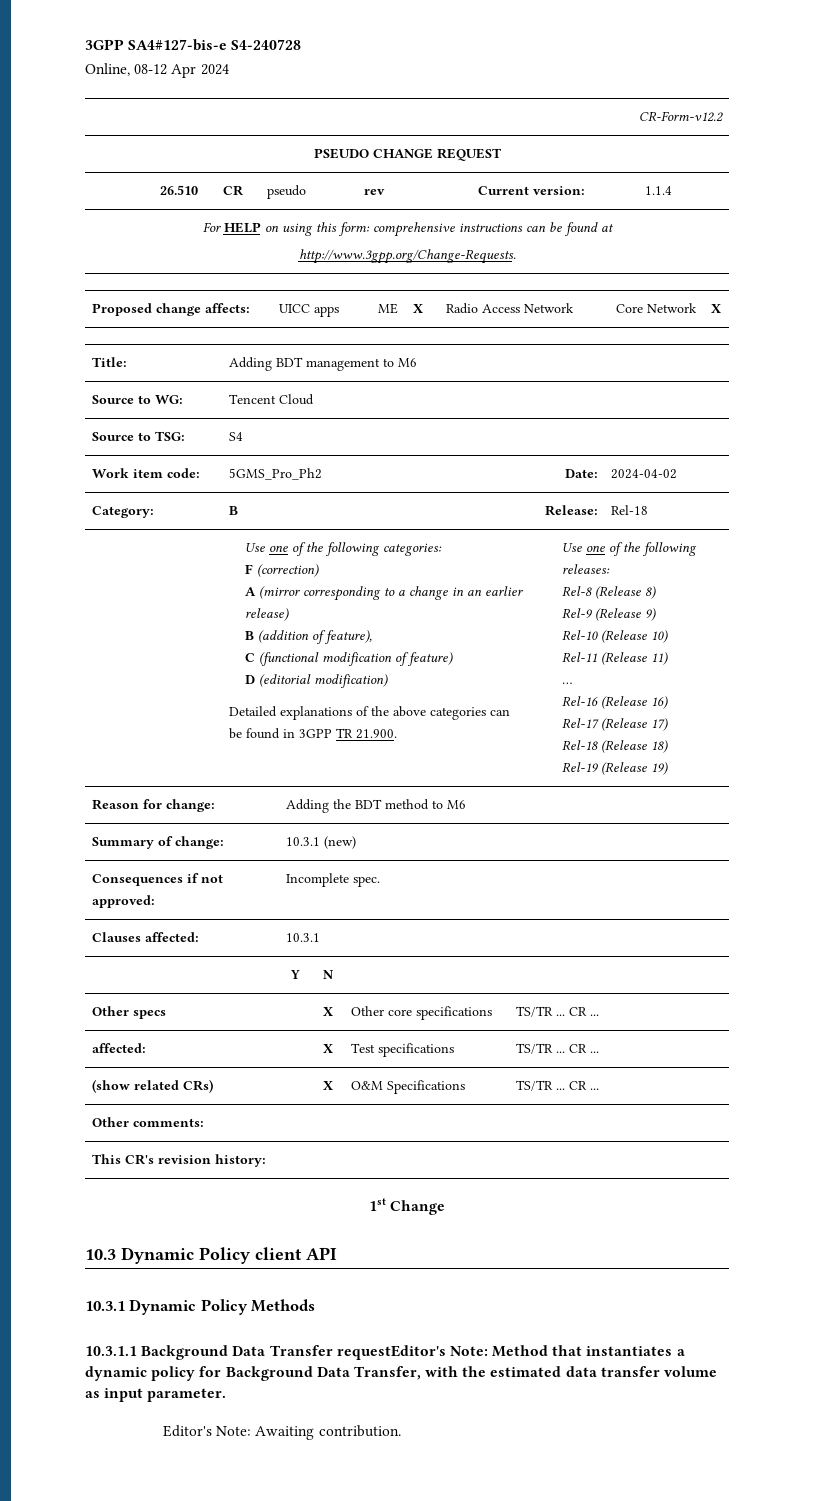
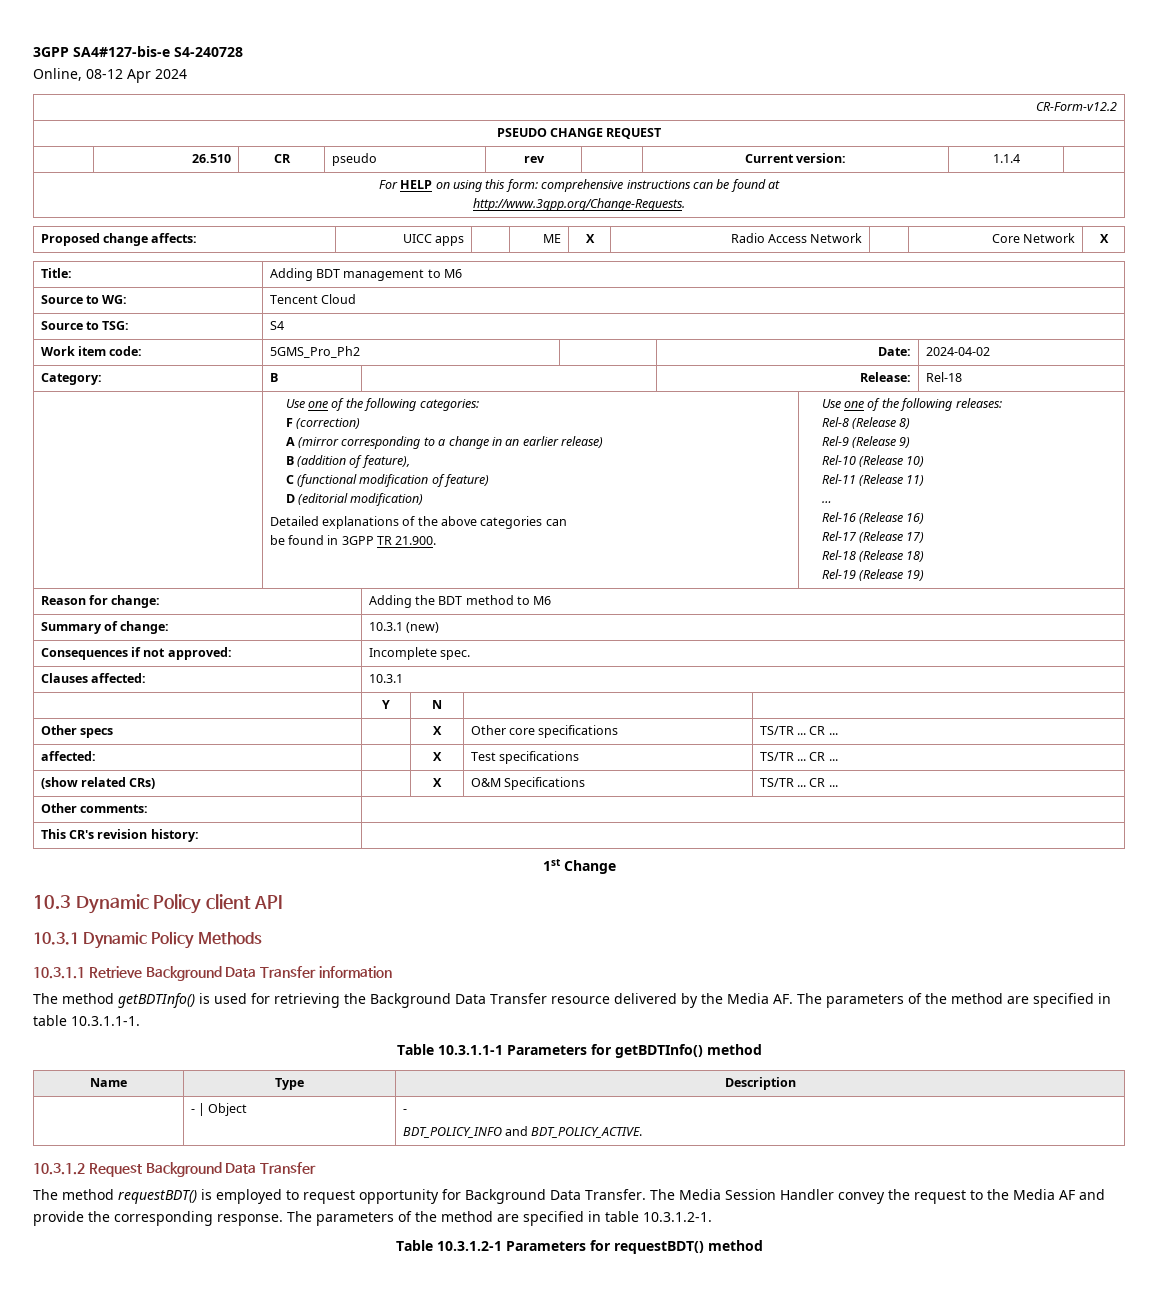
[141,1345,685,1360] [85,1366,718,1381] [85,1388,227,1402] [163,1425,401,1440] Background Data Transfer requestEditor's Note: Method that instantiates a dynamic policy for Background Data Transfer, with the estimated data transfer volume as input parameter. // Editor's Note: Awaiting contribution. -> [88,966,392,981] [33,993,1111,1008] [33,1015,140,1026] [396,1044,762,1058] [90,1078,127,1087] [275,1078,304,1090] [724,1077,796,1090] [190,1103,248,1116] [402,1109,407,1113] [402,1126,643,1138] [33,1162,317,1177] [33,1189,1105,1204] [33,1211,712,1226] [395,1240,763,1254] Retrieve Background Data Transfer information // The method getBDTInfo() is used for retrieving the Background Data Transfer resource delivered by the Media AF. The parameters of the method are specified in table 10.3.1.1-1. // Table 10.3.1.1-1 Parameters for getBDTInfo() method // Name | Type | Description // | - | Object | - // BDT_POLICY_INFO and BDT_POLICY_ACTIVE. // 10.3.1.2 Request Background Data Transfer // The method requestBDT() is employed to request opportunity for Background Data Transfer. The Media Session Handler convey the request to the Media AF and provide the corresponding response. The parameters of the method are specified in table 10.3.1.2-1. // Table 10.3.1.2-1 Parameters for requestBDT() method

